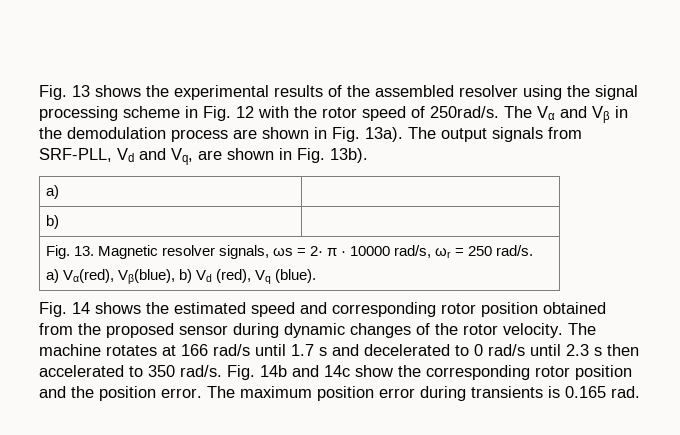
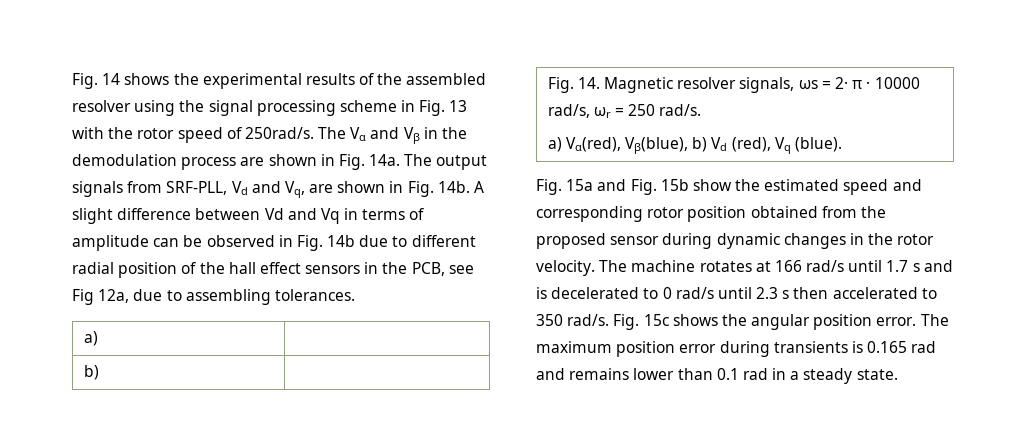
[39,85,90,100] Fig. 13 -> [72,73,121,89] Fig. 14
[236,106,254,118] 12 -> [449,100,468,112] 13
[365,127,403,142] 13a). -> [369,154,401,166] 14a.
[330,148,368,163] 13b). -> [437,181,485,193] [72,208,425,224] [72,235,476,251] [72,262,474,278] [72,289,355,305] 14b. A slight difference between Vd and Vq in terms of amplitude can be observed in Fig. 14b due to different radial position of the hall effect sensors in the PCB, see Fig 12a, due to assembling tolerances.
[73,246,94,256] 13. -> [577,77,600,89] 14.
[72,302,141,314] 14 shows -> [566,179,732,195] 15a and Fig. 15b show
[416,323,430,335] of -> [849,233,864,245] in
(359, 350) none -> [536,287,547,299] is
[260,365,632,380] [39,386,94,398] 14b and 14c show the corresponding rotor position and the -> [643,314,811,330] 15c shows the angular
[611,386,640,398] rad. -> [911,341,937,353] [536,368,898,384] rad and remains lower than 0.1 rad in a steady state.

